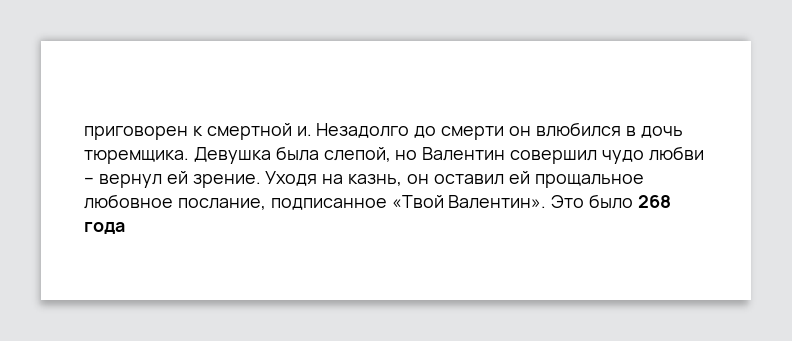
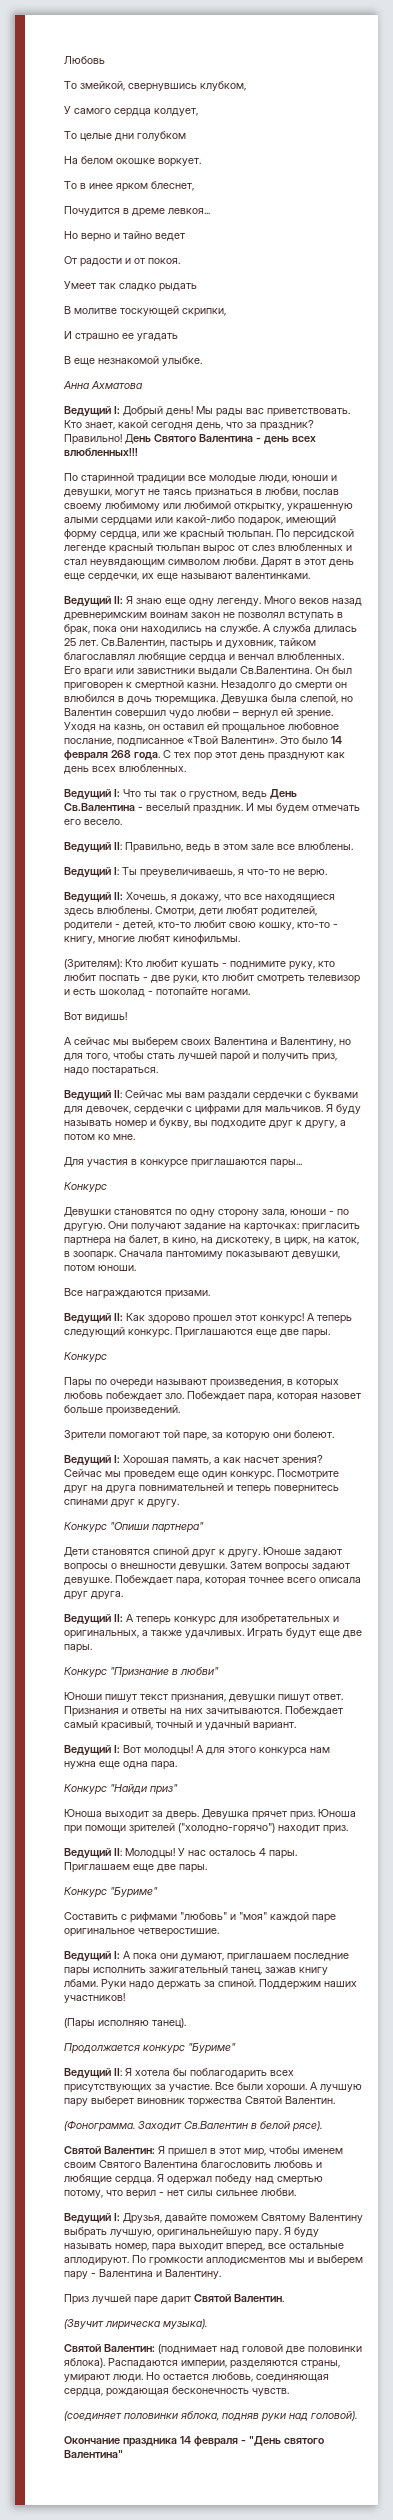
(84, 133) none -> [64,56,105,64] [64,81,246,92] [64,106,198,117] [64,131,186,141] [64,156,201,167] [64,181,194,192] [64,206,210,217] [64,231,185,242] [64,256,180,267] [64,281,197,292] [64,306,226,317] [64,331,178,342] [64,356,202,366] [63,381,142,389] [64,406,350,417] [64,420,314,431] [64,434,316,445] [64,448,138,456] [64,473,337,484] [64,487,339,498] [64,501,353,512] [64,515,336,526] [64,529,354,540] [64,543,352,554] [64,557,354,568] [64,573,310,582] [64,596,362,607] [64,612,343,621] [64,624,357,635] [64,638,316,649] [64,652,344,663] [64,666,352,677] Любовь // То змейкой, свернувшись клубком, // У самого сердца колдует, // То целые дни голубком // На белом окошке воркует. // То в инее ярком блеснет, // Почудится в дреме левкоя... // Но верно и тайно ведет // От радости и от покоя. // Умеет так сладко рыдать // В молитве тоскующей скрипки, // И страшно ее угадать // В еще незнакомой улыбке. // Анна Ахматова // Ведущий І: Добрый день! Мы рады вас приветствовать. Кто знает, какой сегодня день, что за праздник? Правильно! День Святого Валентина - день всех влюбленных!!! // По старинной традиции все молодые люди, юноши и девушки, могут не таясь признаться в любви, послав своему любимому или любимой открытку, украшенную алыми сердцами или какой-либо подарок, имеющий форму сердца, или же красный тюльпан. По персидской легенде красный тюльпан вырос от слез влюбленных и стал неувядающим символом любви. Дарят в этот день еще сердечки, их еще называют валентинками. // Ведущий ІІ: Я знаю еще одну легенду. Много веков назад древнеримским воинам закон не позволял вступать в брак, пока они находились на службе. А служба длилась 25 лет. Св.Валентин, пастырь и духовник, тайком благославлял любящие сердца и венчал влюбленных. Его враги или завистники выдали Св.Валентина. Он был
[296,126,312,136] и. -> [187,682,218,688] казни.
[638,195,672,208] [84,222,125,234] 268 года -> [331,736,342,744] [64,750,345,761] [64,764,186,774] [64,789,297,800] [64,803,360,814] [64,819,122,825] [64,842,353,853] [64,867,327,878] [64,892,335,903] [64,906,317,917] [64,920,338,931] [64,934,240,945] [64,959,335,970] [64,973,360,984] [64,987,250,997] [64,1012,127,1022] [64,1037,351,1048] [64,1051,337,1062] [64,1067,158,1076] [64,1090,358,1101] [64,1104,361,1115] [64,1118,346,1129] [64,1134,135,1140] [64,1157,302,1168] [64,1182,107,1193] [64,1207,349,1218] [64,1221,360,1232] [64,1235,359,1246] [64,1249,340,1260] [64,1265,136,1271] [64,1288,210,1299] [64,1313,352,1324] [64,1327,330,1338] [64,1352,107,1363] [64,1377,339,1388] [64,1391,361,1402] [64,1405,180,1416] [64,1430,334,1441] [64,1455,323,1466] [64,1469,339,1480] [64,1483,339,1494] [64,1499,179,1508] [64,1522,204,1533] [64,1547,342,1558] [64,1561,350,1572] [64,1575,361,1586] [64,1591,123,1600] [64,1614,339,1625] [64,1628,362,1639] [64,1644,92,1653] [64,1667,219,1678] [64,1692,343,1703] [64,1706,343,1717] [64,1720,296,1731] [64,1745,330,1756] [64,1761,177,1770] [64,1784,178,1795] [64,1809,356,1820] [64,1823,348,1834] [64,1848,297,1859] [64,1862,207,1873] [64,1887,158,1898] [64,1912,336,1923] [64,1928,219,1937] [64,1951,349,1962] [64,1965,328,1976] [64,1979,357,1990] [64,1993,125,2003] [64,2018,186,2029] [64,2043,236,2054] [64,2068,294,2079] [64,2082,362,2093] [64,2096,335,2107] [64,2121,322,2132] [64,2146,343,2157] [64,2160,322,2168] [64,2174,323,2185] [64,2188,296,2199] [64,2213,363,2224] [64,2227,319,2238] [64,2243,344,2252] [64,2255,363,2266] [64,2269,221,2280] [64,2294,284,2305] [64,2319,207,2330] [64,2344,362,2354] [64,2358,340,2369] [64,2372,329,2383] [64,2386,289,2397] [64,2411,357,2422] [64,2436,324,2447] [64,2450,123,2458] 14 февраля 268 года. С тех пор этот день празднуют как день всех влюбленных. // Ведущий І: Что ты так о грустном, ведь День Св.Валентина - веселый праздник. И мы будем отмечать его весело. // Ведущий ІІ: Правильно, ведь в этом зале все влюблены. // Ведущий І: Ты преувеличиваешь, я что-то не верю. // Ведущий ІІ: Хочешь, я докажу, что все находящиеся здесь влюблены. Смотри, дети любят родителей, родители - детей, кто-то любит свою кошку, кто-то - книгу, многие любят кинофильмы. // (Зрителям): Кто любит кушать - поднимите руку, кто любит поспать - две руки, кто любит смотреть телевизор и есть шоколад - потопайте ногами. // Вот видишь! // А сейчас мы выберем своих Валентина и Валентину, но для того, чтобы стать лучшей парой и получить приз, надо постараться. // Ведущий ІІ: Сейчас мы вам раздали сердечки с буквами для девочек, сердечки с цифрами для мальчиков. Я буду называть номер и букву, вы подходите друг к другу, а потом ко мне. // Для участия в конкурсе приглашаются пары... // Конкурс // Девушки становятся по одну сторону зала, юноши - по другую. Они получают задание на карточках: пригласить партнера на балет, в кино, на дискотеку, в цирк, на каток, в зоопарк. Сначала пантомиму показывают девушки, потом юноши. // Все награждаются призами. // Ведущий ІІ: Как здорово прошел этот конкурс! А теперь следующий конкурс. Приглашаются еще две пары. // Конкурс // Пары по очереди называют произведения, в которых любовь побеждает зло. Побеждает пара, которая назовет больше произведений. // Зрители помогают той паре, за которую они болеют. // Ведущий І: Хорошая память, а как насчет зрения? Сейчас мы проведем еще один конкурс. Посмотрите друг на друга повнимательней и теперь повернитесь спинами друг к другу. // Конкурс "Опиши партнера" // Дети становятся спиной друг к другу. Юноше задают вопросы о внешности девушки. Затем вопросы задают девушке. Побеждает пара, которая точнее всего описала друг друга. // Ведущий ІІ: А теперь конкурс для изобретательных и оригинальных, а также удачливых. Играть будут еще две пары. // Конкурс "Признание в любви" // Юноши пишут текст признания, девушки пишут ответ. Признания и ответы на них зачитываются. Побеждает самый красивый, точный и удачный вариант. // Ведущий І: Вот молодцы! А для этого конкурса нам нужна еще одна пара. // Конкурс "Найди приз" // Юноша выходит за дверь. Девушка прячет приз. Юноша при помощи зрителей ("холодно-горячо") находит приз. // Ведущий ІІ: Молодцы! У нас осталось 4 пары. Приглашаем еще две пары. // Конкурс "Буриме" // Составить с рифмами "любовь" и "моя" каждой паре оригинальное четверостишие. // Ведущий І: А пока они думают, приглашаем последние пары исполнить зажигательный танец, зажав книгу лбами. Руки надо держать за спиной. Поддержим наших участников! // (Пары исполняю танец). // Продолжается конкурс "Буриме" // Ведущий ІІ: Я хотела бы поблагодарить всех присутствующих за участие. Все были хороши. А лучшую пару выберет виновник торжества Святой Валентин. // (Фонограмма. Заходит Св.Валентин в белой рясе). // Святой Валентин: Я пришел в этот мир, чтобы именем своим Святого Валентина благословить любовь и любящие сердца. Я одержал победу над смертью потому, что верил - нет силы сильнее любви. // Ведущий І: Друзья, давайте поможем Святому Валентину выбрать лучшую, оригинальнейшую пару. Я буду называть номер, пара выходит вперед, все остальные аплодируют. По громкости аплодисментов мы и выберем пару - Валентина и Валентину. // Приз лучшей паре дарит Святой Валентин. // (Звучит лирическа музыка). // Святой Валентин: (поднимает над головой две половинки яблока). Распадаются империи, разделяются страны, умирают люди. Но остается любовь, соединяющая сердца, рождающая бесконечность чувств. // (соединяет половинки яблока, подняв руки над головой). // Окончание праздника 14 февраля - "День святого Валентина"

